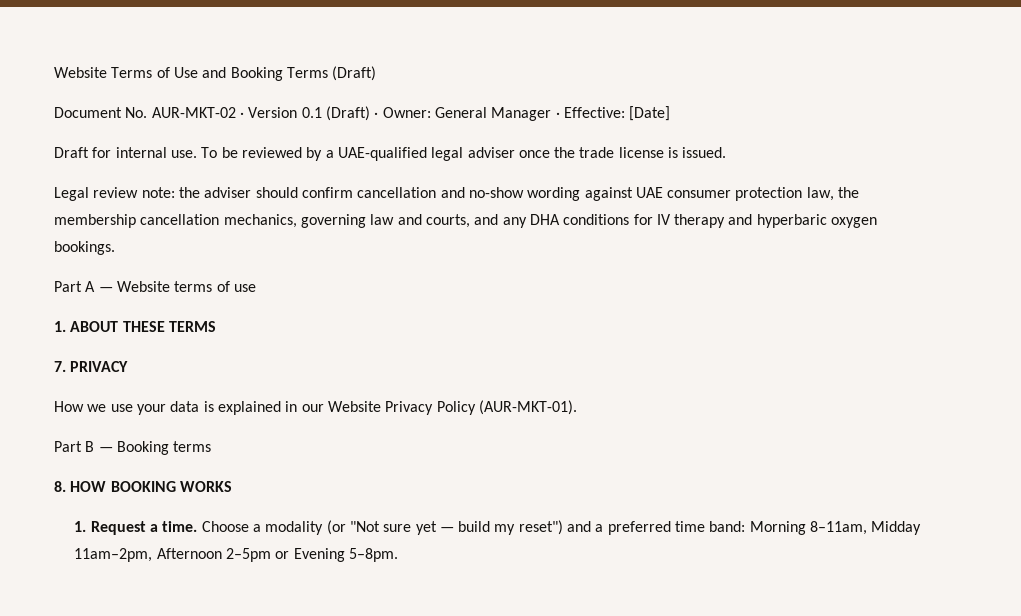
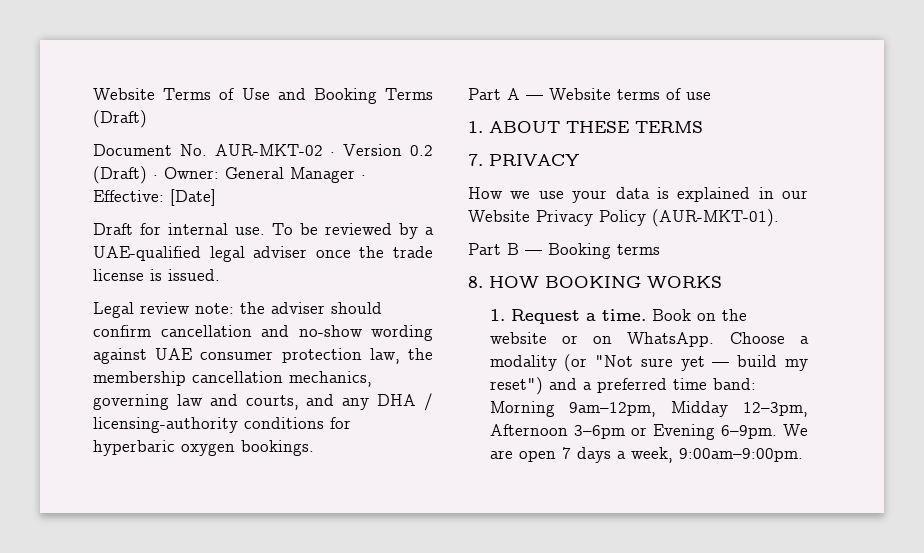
[301,107,322,118] 0.1 -> [410,145,434,156] 0.2
[563,214,753,228] conditions for IV therapy and -> [424,393,433,411] [93,417,351,433] / licensing-authority conditions for
(198, 526) none -> [651,309,747,321] [489,332,715,347] Book on the website or on WhatsApp.
[810,521,922,535] [74,548,398,562] 8–11am, Midday 11am–2pm, Afternoon 2–5pm or Evening 5–8pm. -> [569,401,808,417] [489,424,808,440] [489,447,803,463] 9am–12pm, Midday 12–3pm, Afternoon 3–6pm or Evening 6–9pm. We are open 7 days a week, 9:00am–9:00pm.

